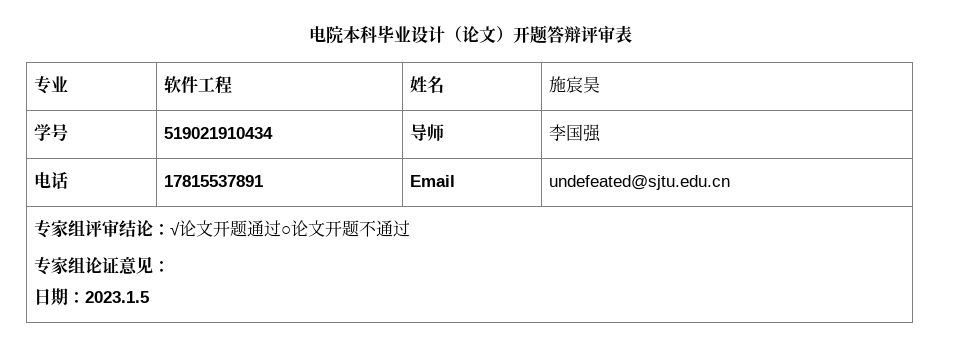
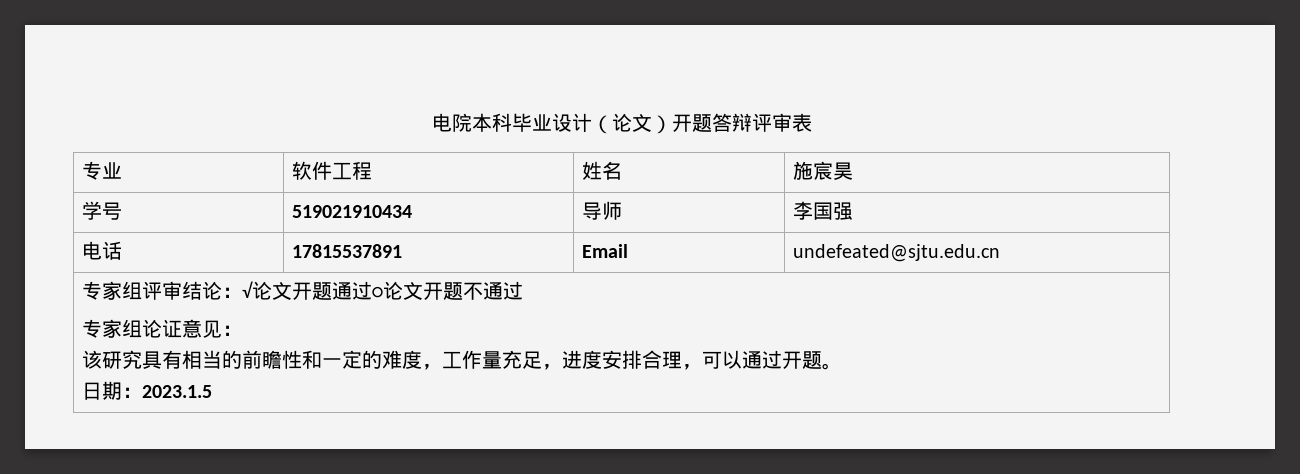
(171, 266) none -> [81,350,842,370] // 该研究具有相当的前瞻性和一定的难度，工作量充足，进度安排合理，可以通过开题。

